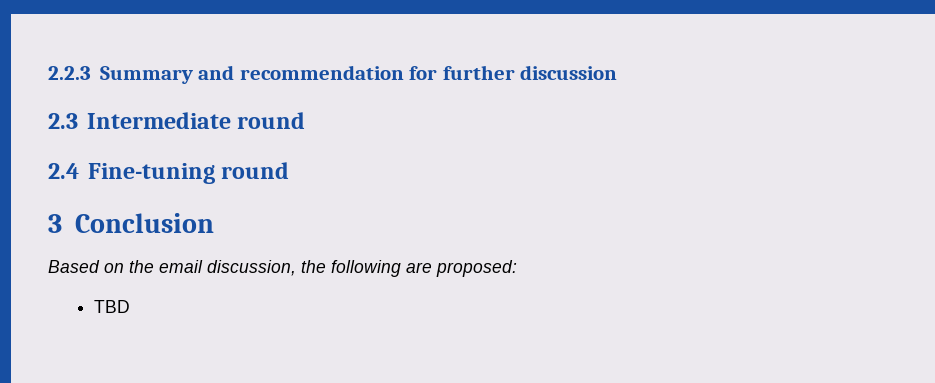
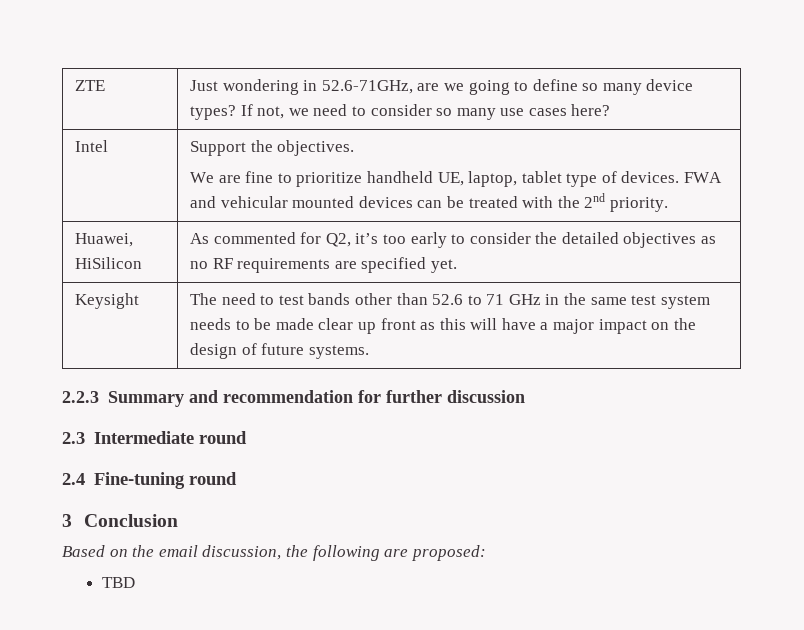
(48, 73) none -> [74,80,105,91] [189,79,694,95] [189,104,611,120] [74,140,108,152] [189,140,355,156] [189,171,723,187] [189,193,668,212] [74,233,133,247] [74,257,142,269] [189,232,717,248] [189,257,457,273] [74,293,139,309] [189,293,710,309] [189,318,696,334] [189,343,369,359] ZTE | Just wondering in 52.6-71GHz, are we going to define so many device types? If not, we need to consider so many use cases here? // Intel | Support the objectives. // We are fine to prioritize handheld UE, laptop, tablet type of devices. FWA and vehicular mounted devices can be treated with the 2nd priority. // Huawei, HiSilicon | As commented for Q2, it’s too early to consider the detailed objectives as no RF requirements are specified yet. // Keysight | The need to test bands other than 52.6 to 71 GHz in the same test system needs to be made clear up front as this will have a major impact on the design of future systems. //

